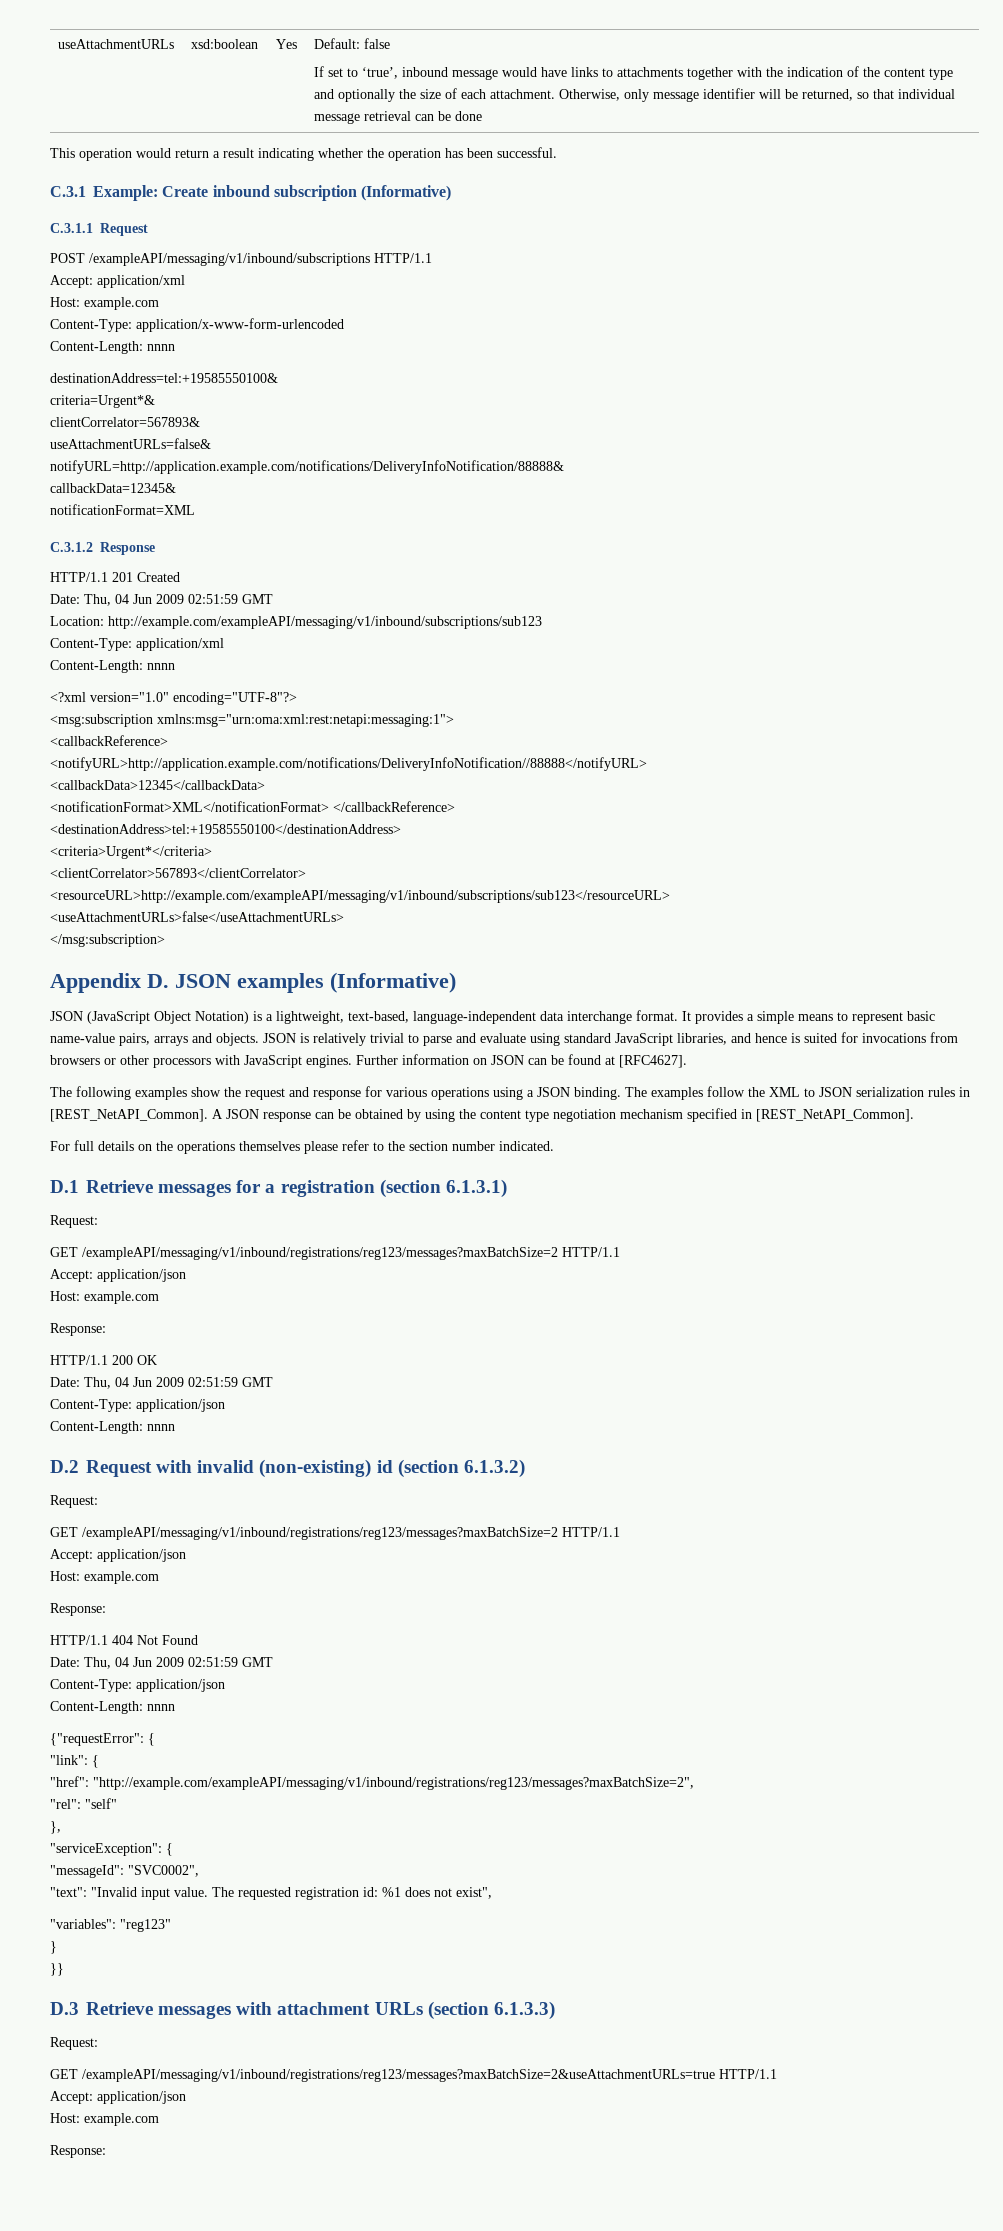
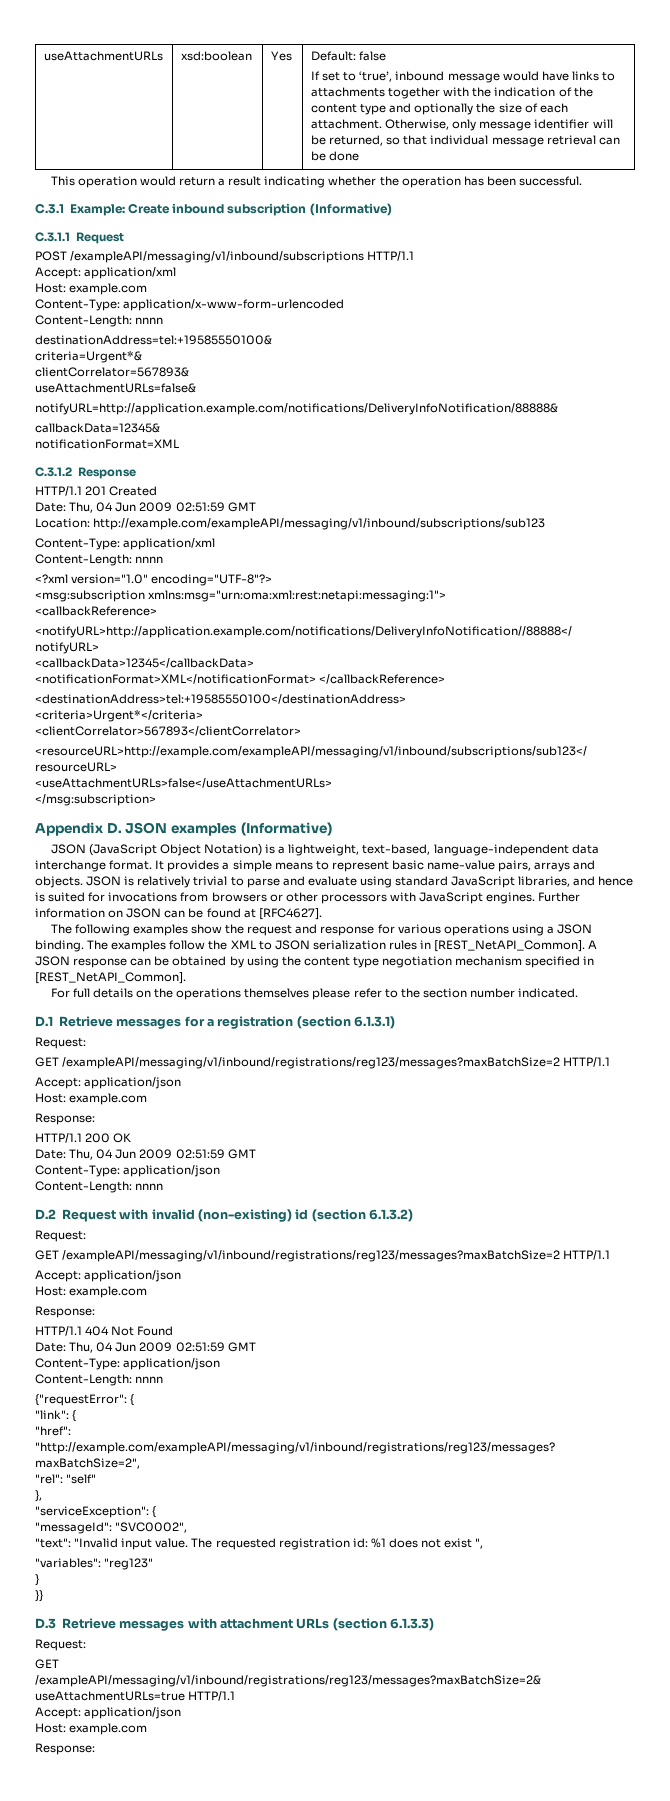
[456,1887,492,1899] exist", -> [444,1538,484,1549] exist ",

